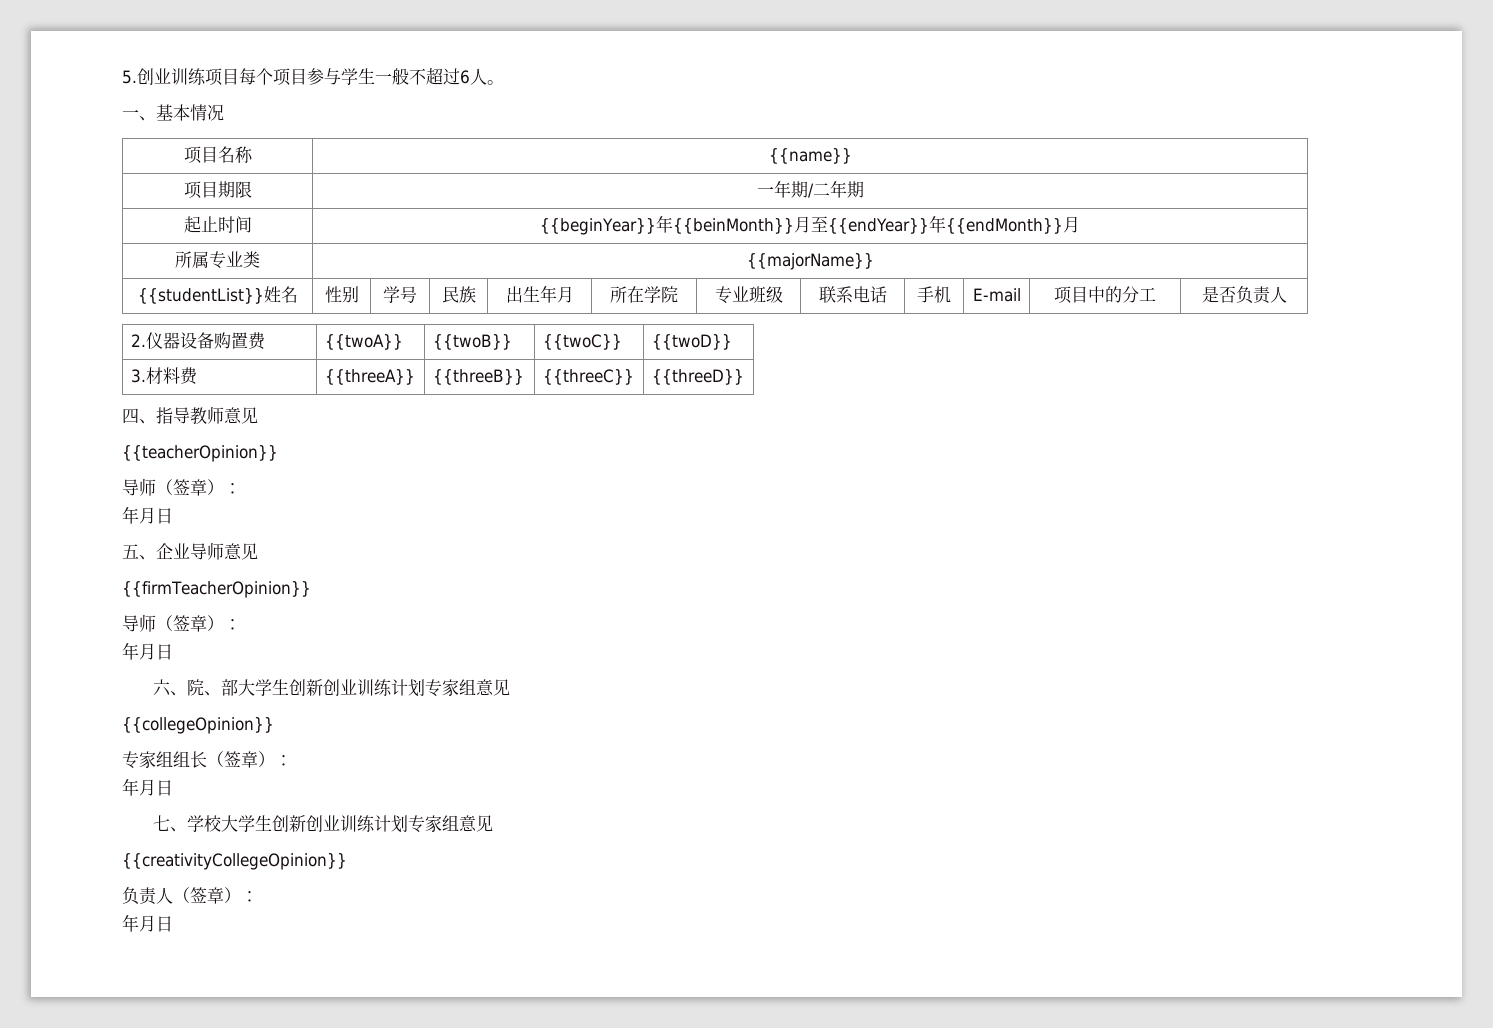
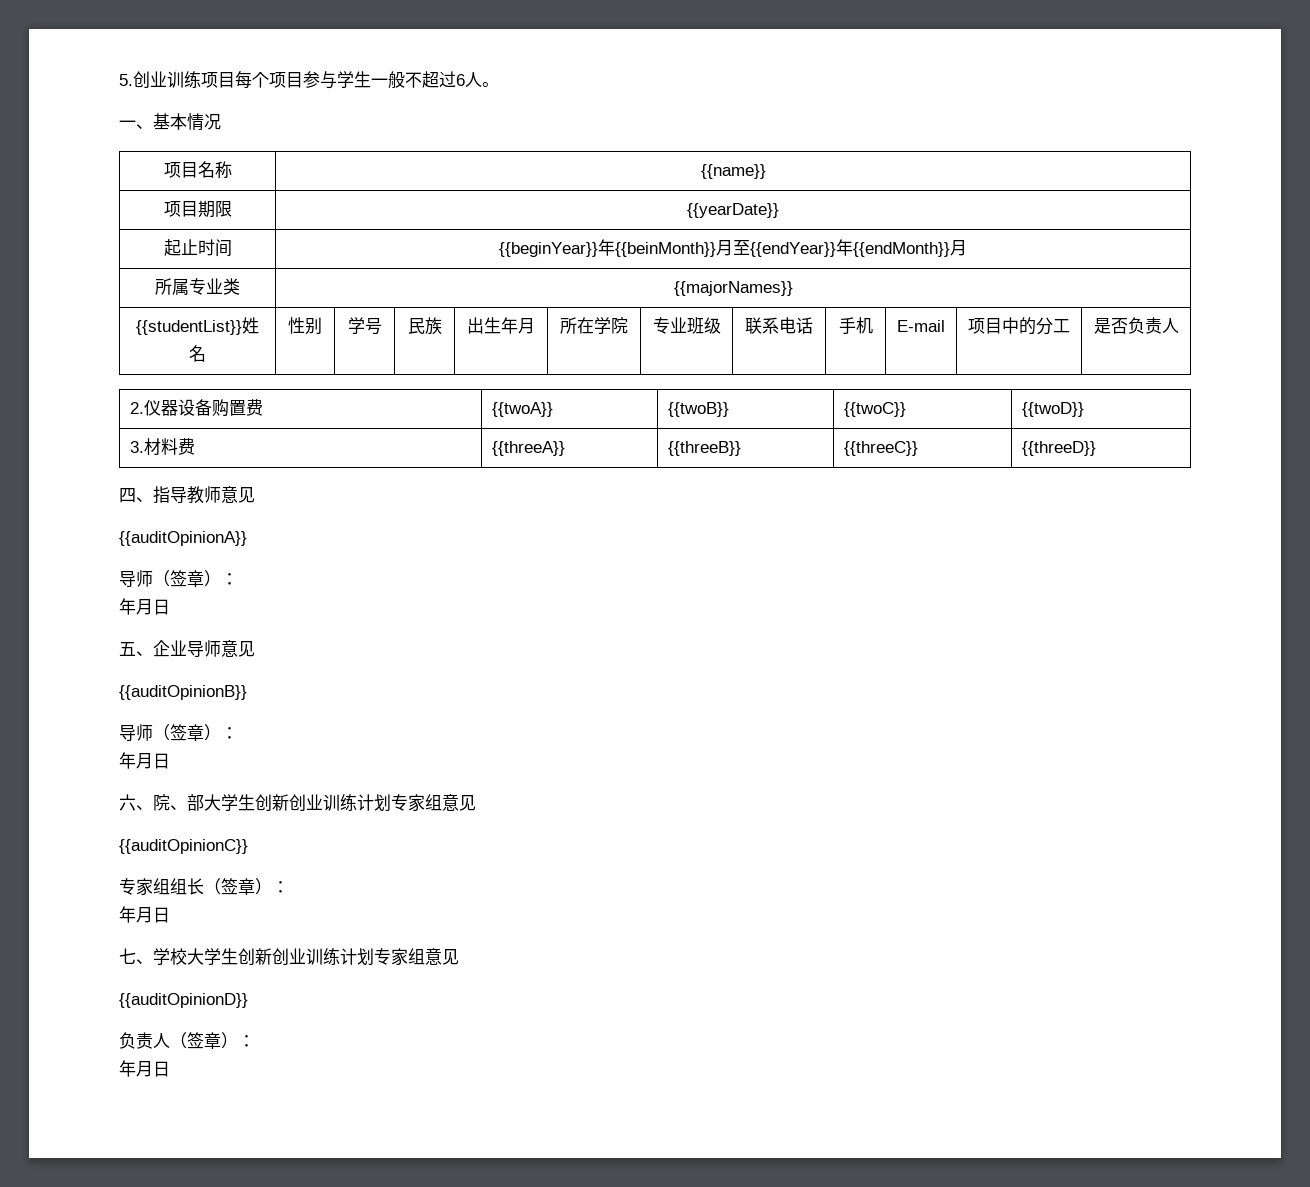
[756,180,864,198] 一年期/二年期 -> [687,203,779,218] {{yearDate}}
[746,253,874,270] {{majorName}} -> [673,281,793,296] {{majorNames}}
[122,445,278,462] {{teacherOpinion}} -> [119,531,247,546] {{auditOpinionA}}
[122,581,311,598] {{firmTeacherOpinion}} -> [119,685,247,700] {{auditOpinionB}}
[122,717,274,734] {{collegeOpinion}} -> [119,839,248,854] {{auditOpinionC}}
[122,853,347,870] {{creativityCollegeOpinion}} -> [119,993,248,1008] {{auditOpinionD}}

